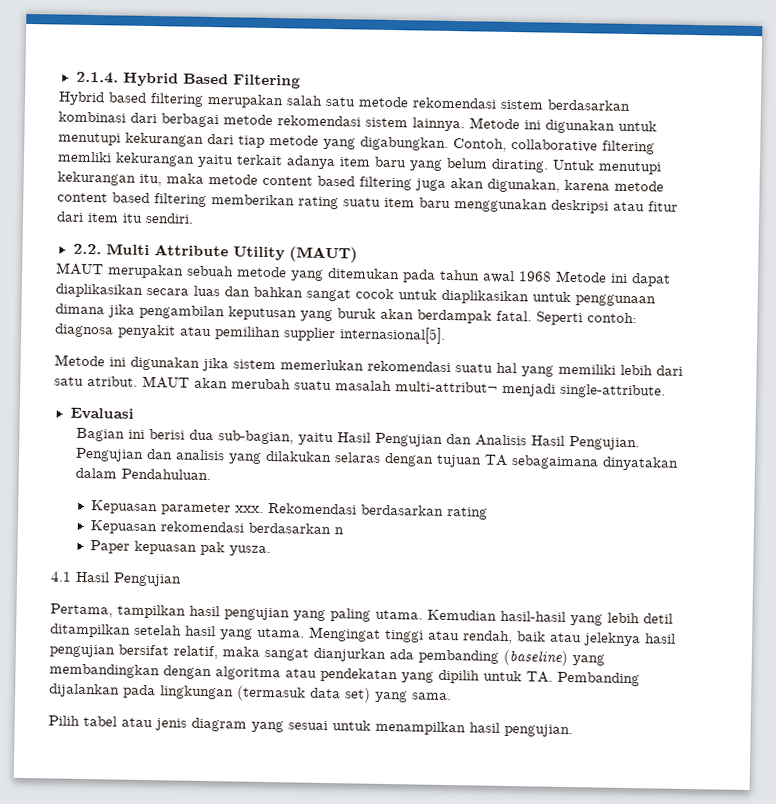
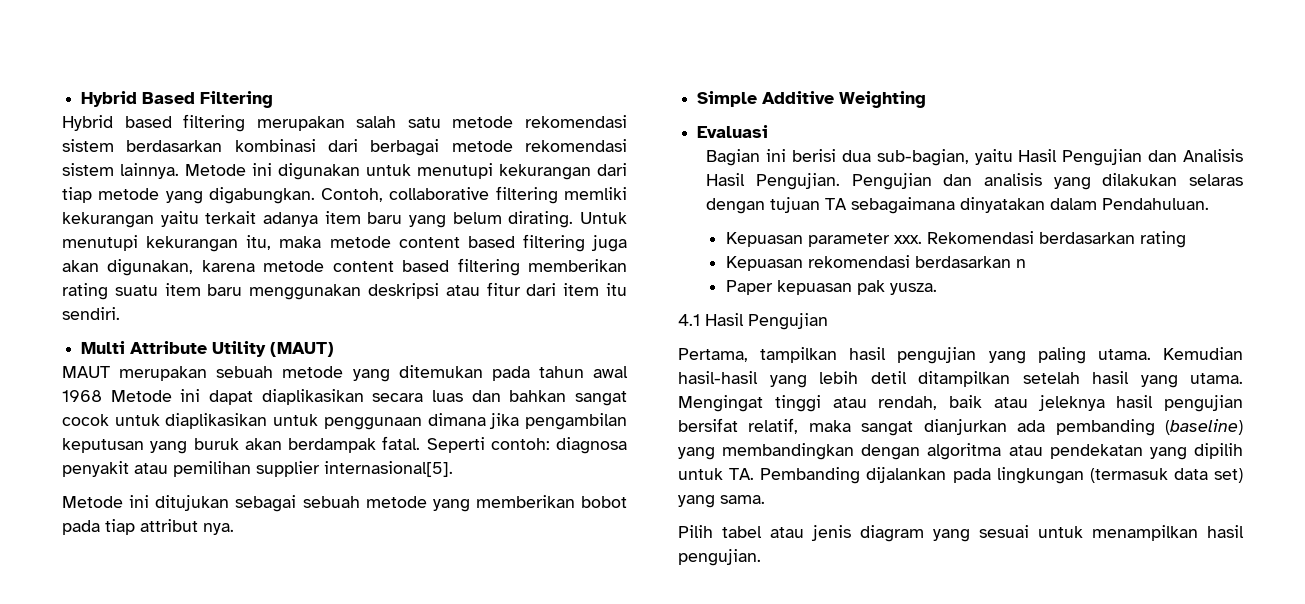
[75,71,119,84] 2.1.4. -> (81, 99) none
[72,243,102,255] 2.2. -> (120, 313) none
[130,356,683,377] [54,375,666,399] digunakan jika sistem memerlukan rekomendasi suatu hal yang memiliki lebih dari satu atribut. MAUT akan merubah suatu masalah multi-attribut¬ menjadi single-attribute. -> [155,495,627,512] [62,519,234,535] [697,91,927,108] ditujukan sebagai sebuah metode yang memberikan bobot pada tiap attribut nya. // Simple Additive Weighting

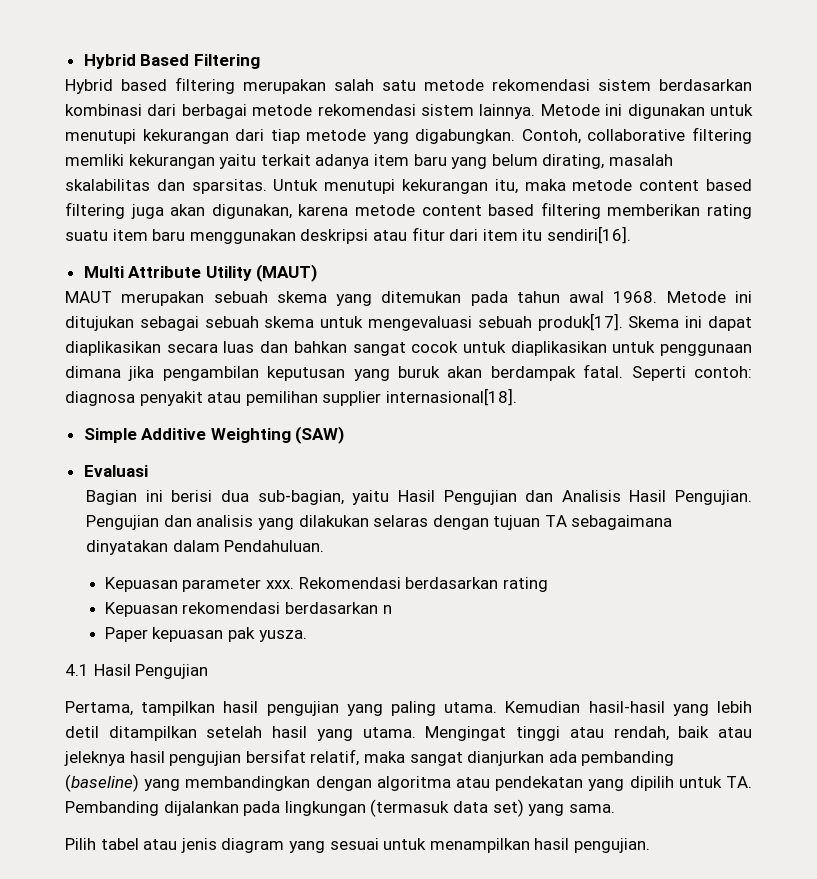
[508,211,574,228] dirating. -> [542,154,673,169] [65,179,267,194] dirating, masalah skalabilitas dan sparsitas.
[62,307,120,320] sendiri. -> [546,226,631,244] sendiri[16].
[282,366,344,378] metode -> [276,291,327,303] skema
[62,389,201,402] 1968 Metode ini -> [613,291,752,303] [65,313,703,331] 1968. Metode ini ditujukan sebagai sebuah skema untuk mengevaluasi sebuah produk[17]. Skema ini
[324,461,453,477] [62,495,627,512] [62,519,234,535] internasional[5]. // Metode ini ditujukan sebagai sebuah metode yang memberikan bobot pada tiap attribut nya. -> [385,388,517,406] internasional[18].
(927, 99) none -> [295,426,345,444] (SAW)

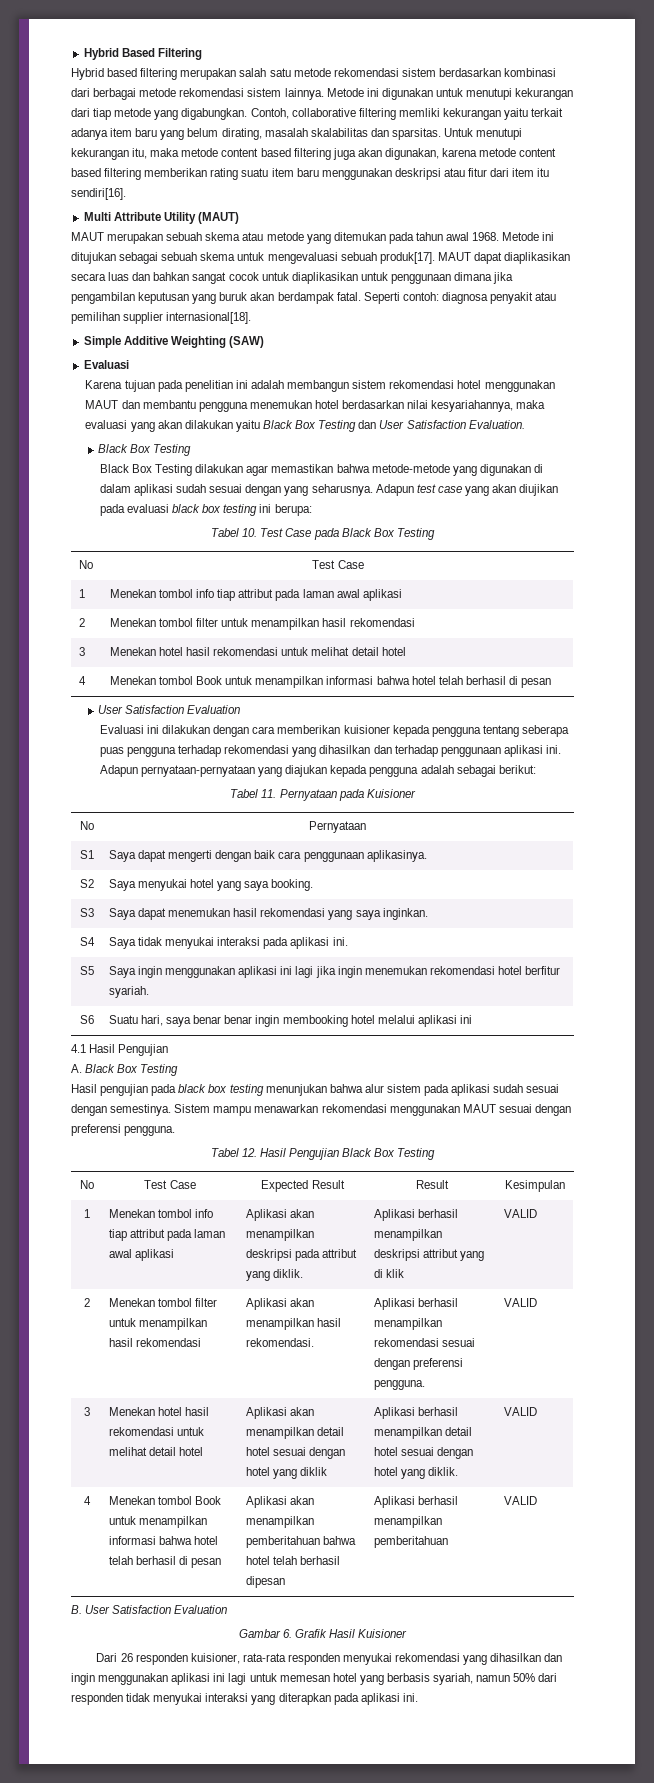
(327, 297) none -> [242,232,304,241] atau metode
[628,316,703,328] Skema ini -> [437,252,471,261] MAUT
[86,490,752,505] [86,515,673,530] [86,540,325,555] [104,577,548,592] [104,602,392,617] [104,627,307,642] [65,664,209,679] [65,701,752,716] [65,726,753,741] [64,749,675,766] [65,774,753,792] [65,799,615,817] [65,838,650,853] Bagian ini berisi dua sub-bagian, yaitu Hasil Pengujian dan Analisis Hasil Pengujian. Pengujian dan analisis yang dilakukan selaras dengan tujuan TA sebagaimana dinyatakan dalam Pendahuluan. // Kepuasan parameter xxx. Rekomendasi berdasarkan rating // Kepuasan rekomendasi berdasarkan n // Paper kepuasan pak yusza. // 4.1 Hasil Pengujian // Pertama, tampilkan hasil pengujian yang paling utama. Kemudian hasil-hasil yang lebih detil ditampilkan setelah hasil yang utama. Mengingat tinggi atau rendah, baik atau jeleknya hasil pengujian bersifat relatif, maka sangat dianjurkan ada pembanding (baseline) yang membandingkan dengan algoritma atau pendekatan yang dipilih untuk TA. Pembanding dijalankan pada lingkungan (termasuk data set) yang sama. // Pilih tabel atau jenis diagram yang sesuai untuk menampilkan hasil pengujian. -> [85,380,555,392] [85,400,546,412] [85,420,525,432] [98,444,192,456] [99,464,543,476] [99,484,559,496] [99,504,312,516] [211,528,435,540] [78,560,93,569] [312,560,364,569] [78,589,85,598] [109,589,402,601] [78,618,85,627] [109,618,415,630] [78,647,85,656] [109,647,406,656] [78,676,86,685] [109,676,552,688] [98,705,241,714] [99,725,569,737] [99,745,561,757] [99,765,536,777] [230,789,416,801] [79,821,94,830] [309,821,366,833] [79,850,94,859] [108,850,427,862] [79,879,94,888] [108,879,314,891] [79,908,94,917] [108,908,428,920] [79,937,95,946] [108,937,348,949] [79,966,94,975] [108,966,561,978] [108,986,149,998] [79,1015,94,1024] [108,1015,472,1027] [71,1044,169,1056] [71,1064,179,1076] [71,1084,560,1096] [71,1104,571,1116] [71,1124,176,1136] [210,1148,436,1160] [79,1180,94,1189] [144,1180,196,1189] [261,1180,345,1192] [415,1180,449,1189] [505,1180,565,1192] [83,1209,90,1218] [108,1209,214,1218] [108,1229,226,1241] [108,1249,175,1261] [245,1209,315,1221] [245,1229,314,1241] [245,1249,358,1261] [245,1269,304,1281] [373,1209,459,1221] [373,1229,442,1241] [373,1249,485,1261] [373,1269,405,1278] [503,1209,537,1218] [83,1298,90,1307] [108,1298,218,1307] [108,1318,208,1330] [108,1338,202,1347] [245,1298,315,1310] [245,1318,342,1330] [245,1338,314,1347] [373,1298,459,1310] [373,1318,442,1330] [373,1338,476,1347] [373,1358,464,1370] [373,1380,425,1390] [503,1298,537,1307] [83,1407,90,1416] [108,1407,210,1416] [108,1427,205,1436] [108,1447,204,1456] [245,1407,315,1419] [245,1427,345,1439] [245,1447,346,1459] [245,1467,328,1479] [373,1407,459,1419] [373,1427,473,1439] [373,1447,474,1459] [373,1467,459,1479] [503,1407,537,1416] [83,1496,91,1505] [108,1496,222,1505] [108,1516,208,1528] [108,1536,219,1545] [108,1556,222,1568] [245,1496,315,1508] [245,1516,314,1528] [245,1536,357,1548] [245,1556,341,1565] [245,1576,285,1588] [373,1496,459,1508] [373,1516,442,1528] [373,1536,448,1548] [503,1496,537,1505] [71,1605,228,1614] [238,1629,408,1638] [96,1653,563,1665] [71,1673,558,1685] [71,1693,418,1705] Karena tujuan pada penelitian ini adalah membangun sistem rekomendasi hotel menggunakan MAUT dan membantu pengguna menemukan hotel berdasarkan nilai kesyariahannya, maka evaluasi yang akan dilakukan yaitu Black Box Testing dan User Satisfaction Evaluation. // Black Box Testing // Black Box Testing dilakukan agar memastikan bahwa metode-metode yang digunakan di dalam aplikasi sudah sesuai dengan yang seharusnya. Adapun test case yang akan diujikan pada evaluasi black box testing ini berupa: // Tabel 10. Test Case pada Black Box Testing // No | Test Case // 1 | Menekan tombol info tiap attribut pada laman awal aplikasi // 2 | Menekan tombol filter untuk menampilkan hasil rekomendasi // 3 | Menekan hotel hasil rekomendasi untuk melihat detail hotel // 4 | Menekan tombol Book untuk menampilkan informasi bahwa hotel telah berhasil di pesan // User Satisfaction Evaluation // Evaluasi ini dilakukan dengan cara memberikan kuisioner kepada pengguna tentang seberapa puas pengguna terhadap rekomendasi yang dihasilkan dan terhadap penggunaan aplikasi ini. Adapun pernyataan-pernyataan yang diajukan kepada pengguna adalah sebagai berikut: // Tabel 11. Pernyataan pada Kuisioner // No | Pernyataan // S1 | Saya dapat mengerti dengan baik cara penggunaan aplikasinya. // S2 | Saya menyukai hotel yang saya booking. // S3 | Saya dapat menemukan hasil rekomendasi yang saya inginkan. // S4 | Saya tidak menyukai interaksi pada aplikasi ini. // S5 | Saya ingin menggunakan aplikasi ini lagi jika ingin menemukan rekomendasi hotel berfitur syariah. // S6 | Suatu hari, saya benar benar ingin membooking hotel melalui aplikasi ini // 4.1 Hasil Pengujian // A. Black Box Testing // Hasil pengujian pada black box testing menunjukan bahwa alur sistem pada aplikasi sudah sesuai dengan semestinya. Sistem mampu menawarkan rekomendasi menggunakan MAUT sesuai dengan preferensi pengguna. // Tabel 12. Hasil Pengujian Black Box Testing // No | Test Case | Expected Result | Result | Kesimpulan // 1 | Menekan tombol info tiap attribut pada laman awal aplikasi | Aplikasi akan menampilkan deskripsi pada attribut yang diklik. | Aplikasi berhasil menampilkan deskripsi attribut yang di klik | VALID // 2 | Menekan tombol filter untuk menampilkan hasil rekomendasi | Aplikasi akan menampilkan hasil rekomendasi. | Aplikasi berhasil menampilkan rekomendasi sesuai dengan preferensi pengguna. | VALID // 3 | Menekan hotel hasil rekomendasi untuk melihat detail hotel | Aplikasi akan menampilkan detail hotel sesuai dengan hotel yang diklik | Aplikasi berhasil menampilkan detail hotel sesuai dengan hotel yang diklik. | VALID // 4 | Menekan tombol Book untuk menampilkan informasi bahwa hotel telah berhasil di pesan | Aplikasi akan menampilkan pemberitahuan bahwa hotel telah berhasil dipesan | Aplikasi berhasil menampilkan pemberitahuan | VALID // B. User Satisfaction Evaluation // Gambar 6. Grafik Hasil Kuisioner // Dari 26 responden kuisioner, rata-rata responden menyukai rekomendasi yang dihasilkan dan ingin menggunakan aplikasi ini lagi untuk memesan hotel yang berbasis syariah, namun 50% dari responden tidak menyukai interaksi yang diterapkan pada aplikasi ini.

